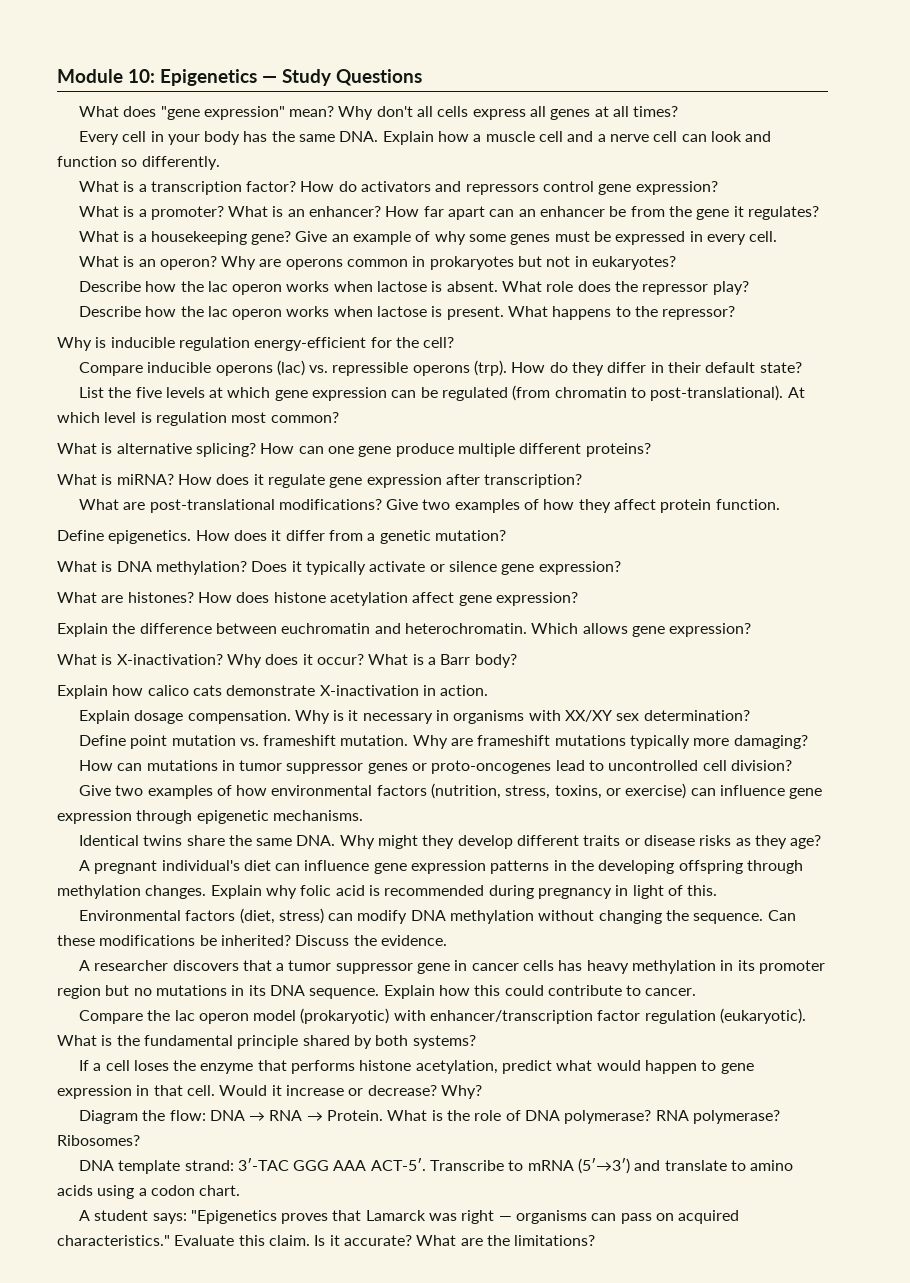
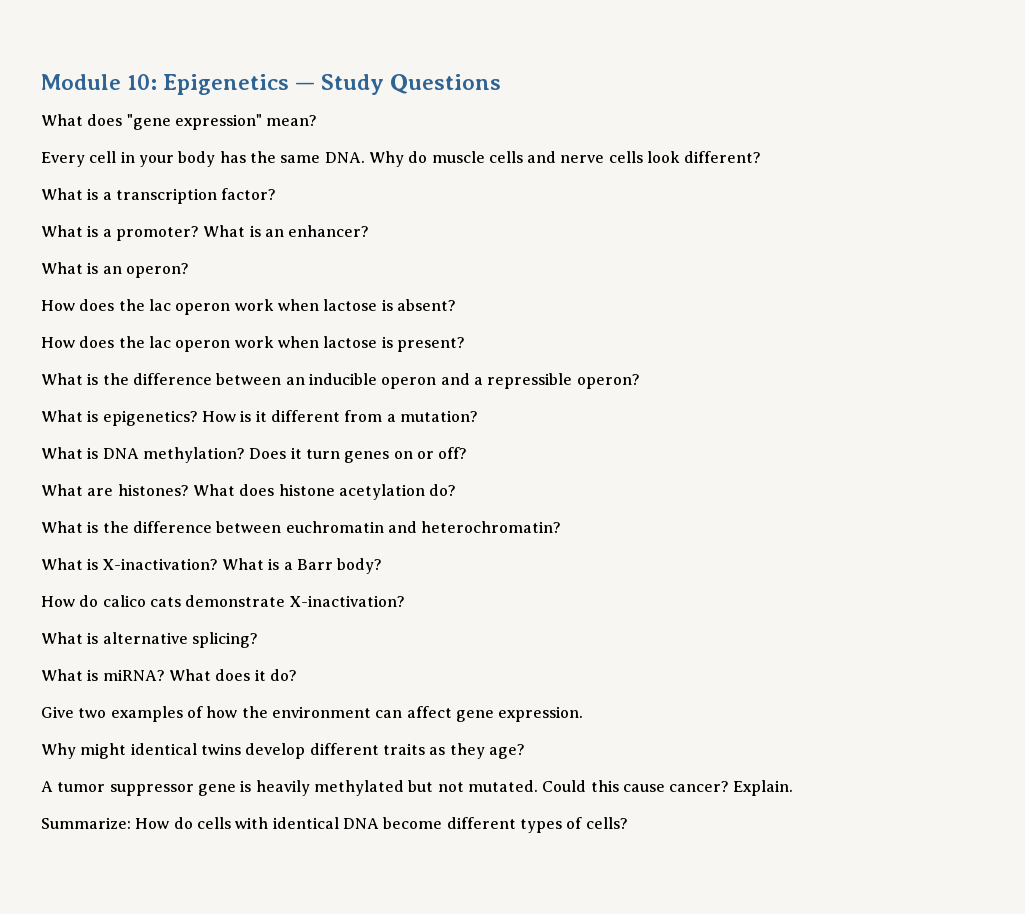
[338,106,679,120] Why don't all cells express all genes at all times? -> (318, 120) none
[382,131,772,145] [57,156,220,170] Explain how a muscle cell and a nerve cell can look and function so differently. -> [368,151,762,167] Why do muscle cells and nerve cells look different?
[300,181,718,195] How do activators and repressors control gene expression? -> (277, 194) none
[385,206,819,220] [78,231,778,245] [78,256,677,270] [78,281,749,295] [78,306,736,320] [57,337,455,351] [78,360,802,376] [78,385,805,401] [57,412,339,426] [57,443,651,457] [57,474,583,488] [78,499,780,513] [57,530,325,544] How far apart can an enhancer be from the gene it regulates? // What is a housekeeping gene? Give an example of why some genes must be expressed in every cell. // What is an operon? Why are operons common in prokaryotes but not in eukaryotes? // Describe how the lac operon works when lactose is absent. What role does the repressor play? // Describe how the lac operon works when lactose is present. What happens to the repressor? // Why is inducible regulation energy-efficient for the cell? // Compare inducible operons (lac) vs. repressible operons (trp). How do they differ in their default state? // List the five levels at which gene expression can be regulated (from chromatin to post-translational). At which level is regulation most common? // What is alternative splicing? How can one gene produce multiple different proteins? // What is miRNA? How does it regulate gene expression after transcription? // What are post-translational modifications? Give two examples of how they affect protein function. // Define epigenetics. How does it differ -> [41,262,189,278] [41,299,456,315] [41,336,465,352] [41,373,640,389] [41,410,340,426] // What is an operon? // How does the lac operon work when lactose is absent? // How does the lac operon work when lactose is present? // What is the difference between an inducible operon and a repressible operon? // What is epigenetics? How is it different
[379,530,431,544] genetic -> (396, 418) none
[305,561,621,575] typically activate or silence gene expression? -> [305,447,468,463] turn genes on or off?
[197,592,232,603] How -> [192,484,235,496] What
[412,592,578,606] [57,623,108,637] affect gene expression? // Explain -> [429,484,457,496] [41,521,99,533] do? // What is
[404,623,752,637] heterochromatin. Which allows gene expression? -> [421,521,562,533] heterochromatin?
[226,654,364,668] Why does it occur? -> (218, 564) none
[57,685,144,699] Explain how -> [41,595,99,607] How do
[319,685,489,696] [78,710,750,724] [78,735,808,749] [78,760,793,774] [78,783,823,799] [57,810,363,824] [78,835,822,849] [78,860,804,874] [57,885,718,899] [78,908,796,924] [57,935,447,946] [78,960,825,974] [57,985,697,999] [78,1008,807,1024] [57,1035,476,1049] [78,1060,754,1074] [57,1085,482,1099] [78,1110,780,1124] [57,1135,140,1146] [78,1158,794,1174] [57,1185,241,1199] [78,1210,740,1224] [57,1235,596,1246] X-inactivation in action. // Explain dosage compensation. Why is it necessary in organisms with XX/XY sex determination? // Define point mutation vs. frameshift mutation. Why are frameshift mutations typically more damaging? // How can mutations in tumor suppressor genes or proto-oncogenes lead to uncontrolled cell division? // Give two examples of how environmental factors (nutrition, stress, toxins, or exercise) can influence gene expression through epigenetic mechanisms. // Identical twins share the same DNA. Why might they develop different traits or disease risks as they age? // A pregnant individual's diet can influence gene expression patterns in the developing offspring through methylation changes. Explain why folic acid is recommended during pregnancy in light of this. // Environmental factors (diet, stress) can modify DNA methylation without changing the sequence. Can these modifications be inherited? Discuss the evidence. // A researcher discovers that a tumor suppressor gene in cancer cells has heavy methylation in its promoter region but no mutations in its DNA sequence. Explain how this could contribute to cancer. // Compare the lac operon model (prokaryotic) with enhancer/transcription factor regulation (eukaryotic). What is the fundamental principle shared by both systems? // If a cell loses the enzyme that performs histone acetylation, predict what would happen to gene expression in that cell. Would it increase or decrease? Why? // Diagram the flow: DNA → RNA → Protein. What is the role of DNA polymerase? RNA polymerase? Ribosomes? // DNA template strand: 3′-TAC GGG AAA ACT-5′. Transcribe to mRNA (5′→3′) and translate to amino acids using a codon chart. // A student says: "Epigenetics proves that Lamarck was right — organisms can pass on acquired characteristics." Evaluate this claim. Is it accurate? What are the limitations? -> [289,595,405,607] [41,632,258,648] [41,669,297,681] [41,706,584,722] [41,743,525,759] [41,780,794,796] [41,817,628,833] X-inactivation? // What is alternative splicing? // What is miRNA? What does it do? // Give two examples of how the environment can affect gene expression. // Why might identical twins develop different traits as they age? // A tumor suppressor gene is heavily methylated but not mutated. Could this cause cancer? Explain. // Summarize: How do cells with identical DNA become different types of cells?

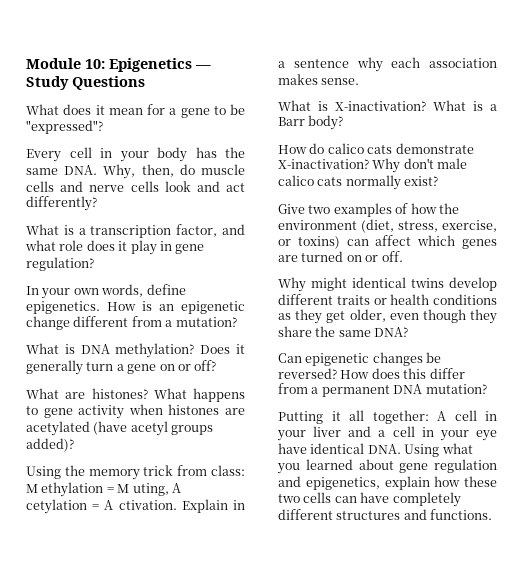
[126,114,318,130] "gene expression" mean? -> [95,104,245,118] [26,120,103,134] it mean for a gene to be "expressed"?
[368,151,404,167] Why -> [103,164,174,179] Why, then,
[684,151,762,163] different? -> [196,181,245,192] [26,196,97,211] and act differently?
[221,188,277,200] [41,225,370,241] [41,262,189,278] [41,299,456,315] [41,336,465,352] [41,373,640,389] [41,410,267,426] factor? // What is a promoter? What is an enhancer? // What is an operon? // How does the lac operon work when lactose is absent? // How does the lac operon work when lactose is present? // What is the difference between an inducible operon and a repressible operon? // What is epigenetics? How is it -> [176,224,245,237] [25,240,205,255] [26,257,94,271] [26,284,186,299] [26,301,245,314] [26,316,70,330] factor, and what role does it play in gene regulation? // In your own words, define epigenetics. How is an epigenetic change
[305,449,390,463] turn genes -> [26,360,157,375] generally turn a gene
[239,484,457,500] [41,521,562,533] does histone acetylation do? // What is the difference between euchromatin and heterochromatin? -> [193,388,245,402] [26,404,245,419] [26,421,214,436] [26,438,74,452] [26,465,245,480] [26,482,181,497] [26,499,245,514] [278,57,497,72] [278,74,360,85] happens to gene activity when histones are acetylated (have acetyl groups added)? // Using the memory trick from class: M ethylation = M uting, A cetylation = A ctivation. Explain in a sentence why each association makes sense.
[41,632,258,648] [41,669,297,681] // What is alternative splicing? // What is miRNA? What does it do? -> [372,158,468,173] [278,175,439,190] Why don't male calico cats normally exist?
[375,706,584,722] can affect gene expression. -> [361,219,497,233] [278,235,497,249] [278,251,403,262] (diet, stress, exercise, or toxins) can affect which genes are turned on or off.
[429,743,525,759] [41,780,794,796] [41,817,628,833] as they age? // A tumor suppressor gene is heavily methylated but not mutated. Could this cause cancer? Explain. // Summarize: How do cells with identical DNA become different types of cells? -> [373,294,497,305] [278,309,497,324] [278,326,409,337] [278,352,442,366] [278,368,465,379] [278,383,487,397] [278,410,497,424] [277,426,497,441] [278,443,473,457] [277,459,497,474] [278,476,497,490] [278,492,461,507] [278,509,493,520] or health conditions as they get older, even though they share the same DNA? // Can epigenetic changes be reversed? How does this differ from a permanent DNA mutation? // Putting it all together: A cell in your liver and a cell in your eye have identical DNA. Using what you learned about gene regulation and epigenetics, explain how these two cells can have completely different structures and functions.

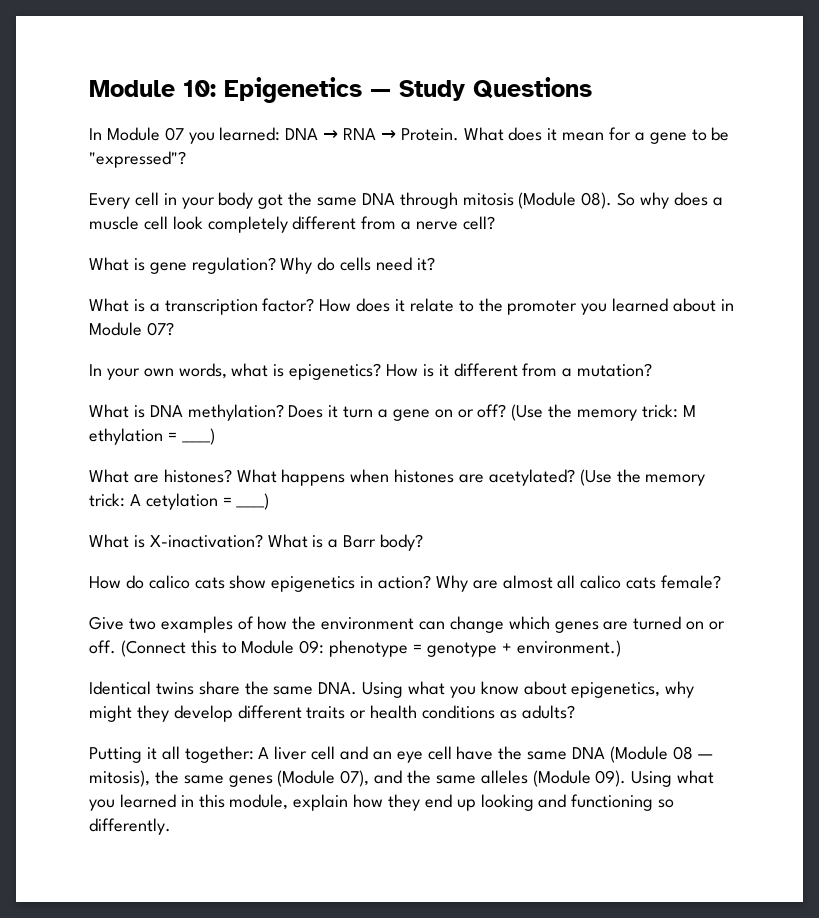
(145, 83) none -> [89,127,459,144] In Module 07 you learned: DNA → RNA → Protein.
[195,147,245,158] [26,164,245,179] [26,181,245,192] [26,196,97,211] [26,224,245,238] [25,240,205,255] [26,257,94,271] [26,284,186,299] [26,301,245,314] [26,316,70,330] has the same DNA. Why, then, do muscle cells and nerve cells look and act differently? // What is a transcription factor, and what role does it play in gene regulation? // In your own words, define epigenetics. How is an epigenetic change -> [258,192,723,209] [89,216,495,233] [89,257,435,274] [89,298,734,315] [89,322,174,336] [89,363,449,380] got the same DNA through mitosis (Module 08). So why does a muscle cell look completely different from a nerve cell? // What is gene regulation? Why do cells need it? // What is a transcription factor? How does it relate to the promoter you learned about in Module 07? // In your own words, what is epigenetics? How is it
[26,360,83,375] generally -> (339, 411) none
(217, 365) none -> [511,404,696,421] [89,428,215,445] (Use the memory trick: M ethylation = ____)
[26,404,245,419] [26,421,214,436] [26,438,74,452] [26,465,245,480] [26,482,181,497] [26,499,245,514] [278,57,497,72] [278,74,360,85] to gene activity when histones are acetylated (have acetyl groups added)? // Using the memory trick from class: M ethylation = M uting, A cetylation = A ctivation. Explain in a sentence why each association makes sense. -> [350,469,706,486] [89,493,270,510] when histones are acetylated? (Use the memory trick: A cetylation = ____)
[395,143,474,154] [278,158,468,173] [278,175,439,190] demonstrate X-inactivation? Why don't male calico cats normally exist? -> [229,575,722,592] show epigenetics in action? Why are almost all calico cats female?
[361,219,497,233] [278,235,412,249] (diet, stress, exercise, or toxins) can affect -> [419,616,504,633] can change
[278,277,444,292] // Why might identical twins -> [120,640,621,657] [89,681,695,698] [89,705,169,722] (Connect this to Module 09: phenotype = genotype + environment.) // Identical twins share the same DNA. Using what you know about epigenetics, why might they
[295,309,497,324] [278,326,409,337] [278,352,442,366] [278,368,465,379] [278,383,487,397] they get older, even though they share the same DNA? // Can epigenetic changes be reversed? How does this differ from a permanent DNA mutation? -> [521,705,575,719] adults?
[454,410,497,421] [277,426,497,441] [278,443,473,457] [277,459,497,474] [278,476,497,490] [278,492,461,507] [278,509,493,520] cell in your liver and a cell in your eye have identical DNA. Using what you learned about gene regulation and epigenetics, explain how these two cells can have completely different structures and functions. -> [274,746,713,763] [89,770,715,787] [89,794,675,811] [89,818,171,835] liver cell and an eye cell have the same DNA (Module 08 — mitosis), the same genes (Module 07), and the same alleles (Module 09). Using what you learned in this module, explain how they end up looking and functioning so differently.

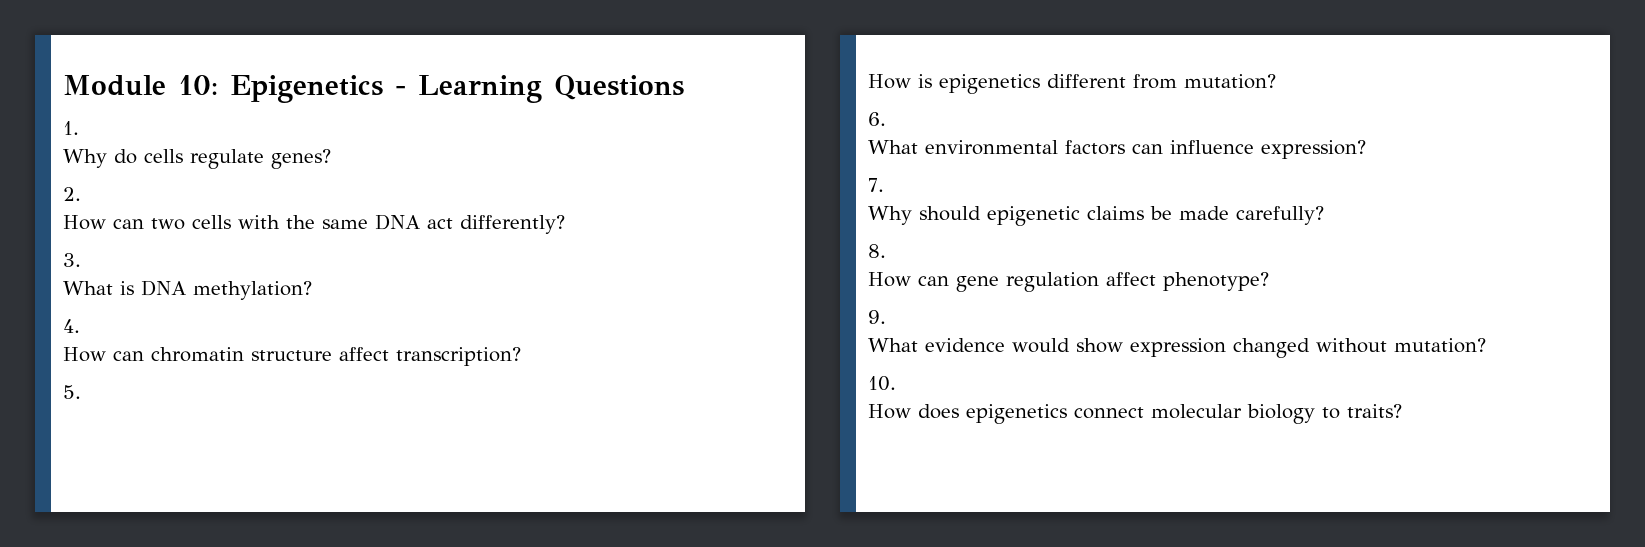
[370,80,465,101] — Study -> [395,75,542,103] - Learning
[89,127,730,144] [89,151,186,168] [89,192,723,209] [89,216,495,233] [89,257,435,274] [89,298,734,315] [89,322,174,336] [89,363,653,380] [89,404,696,421] [89,428,215,445] [89,469,706,486] [89,493,270,510] [89,534,424,551] [89,575,722,592] [89,616,726,633] [89,640,621,657] [89,681,695,698] [89,705,575,722] [89,746,713,763] [89,770,715,787] [89,794,675,811] [89,818,171,835] In Module 07 you learned: DNA → RNA → Protein. What does it mean for a gene to be "expressed"? // Every cell in your body got the same DNA through mitosis (Module 08). So why does a muscle cell look completely different from a nerve cell? // What is gene regulation? Why do cells need it? // What is a transcription factor? How does it relate to the promoter you learned about in Module 07? // In your own words, what is epigenetics? How is it different from a mutation? // What is DNA methylation? Does it turn a gene on or off? (Use the memory trick: M ethylation = ____) // What are histones? What happens when histones are acetylated? (Use the memory trick: A cetylation = ____) // What is X-inactivation? What is a Barr body? // How do calico cats show epigenetics in action? Why are almost all calico cats female? // Give two examples of how the environment can change which genes are turned on or off. (Connect this to Module 09: phenotype = genotype + environment.) // Identical twins share the same DNA. Using what you know about epigenetics, why might they develop different traits or health conditions as adults? // Putting it all together: A liver cell and an eye cell have the same DNA (Module 08 — mitosis), the same genes (Module 07), and the same alleles (Module 09). Using what you learned in this module, explain how they end up looking and functioning so differently. -> [63,121,79,135] [63,149,331,169] [63,187,81,201] [63,214,565,234] [63,253,81,267] [63,280,312,300] [63,319,80,333] [63,347,521,366] [63,385,81,399] [868,74,1276,94] [868,112,886,126] [868,140,1366,159] [868,178,884,192] [868,206,1324,226] [868,244,886,258] [868,272,1269,292] [868,310,886,324] [868,338,1486,358] [868,376,896,391] [868,404,1402,424] 1. // Why do cells regulate genes? // 2. // How can two cells with the same DNA act differently? // 3. // What is DNA methylation? // 4. // How can chromatin structure affect transcription? // 5. // How is epigenetics different from mutation? // 6. // What environmental factors can influence expression? // 7. // Why should epigenetic claims be made carefully? // 8. // How can gene regulation affect phenotype? // 9. // What evidence would show expression changed without mutation? // 10. // How does epigenetics connect molecular biology to traits?

